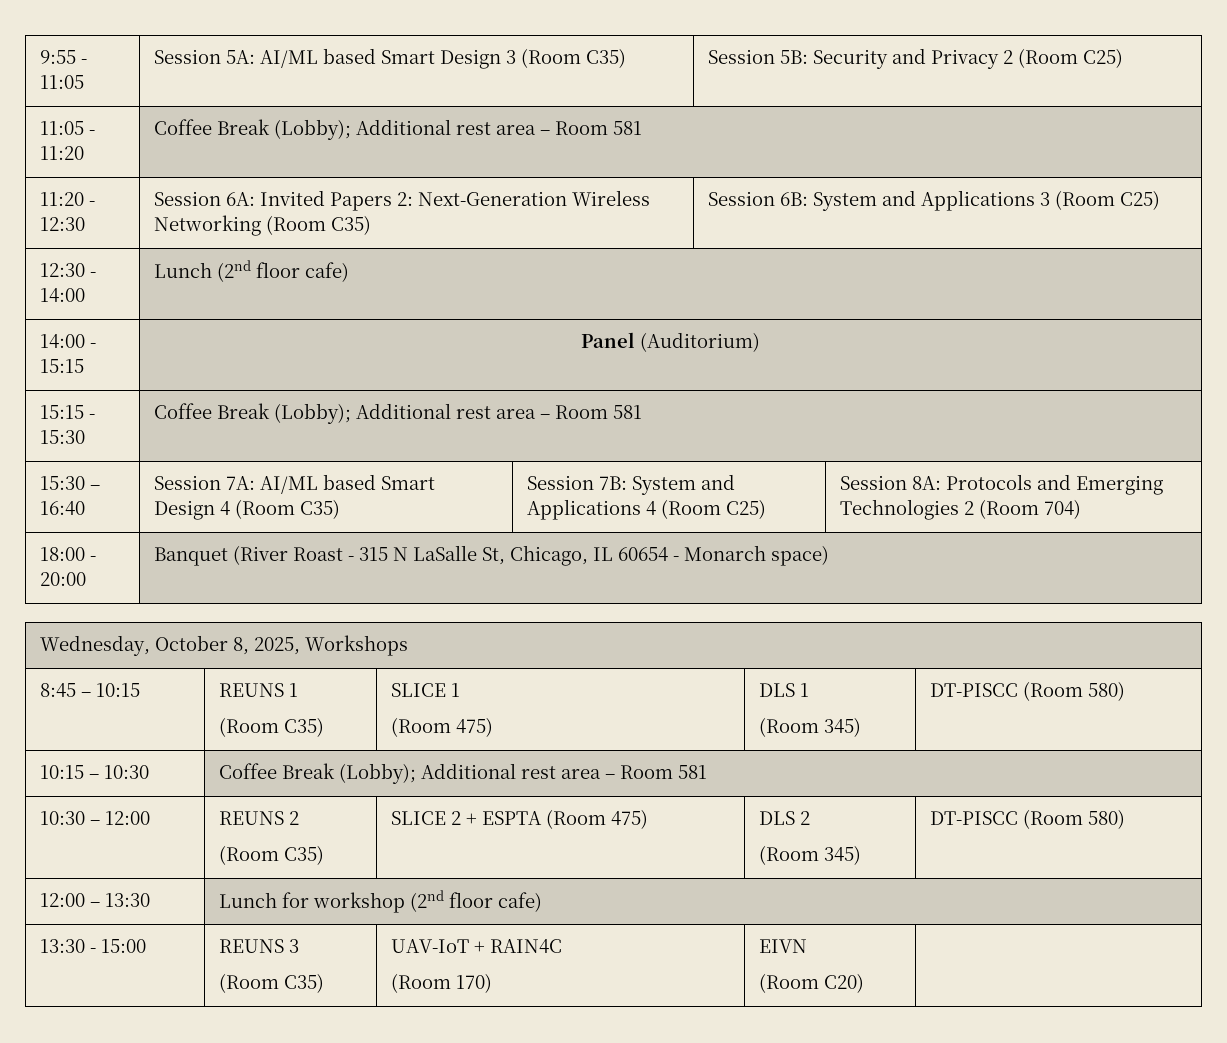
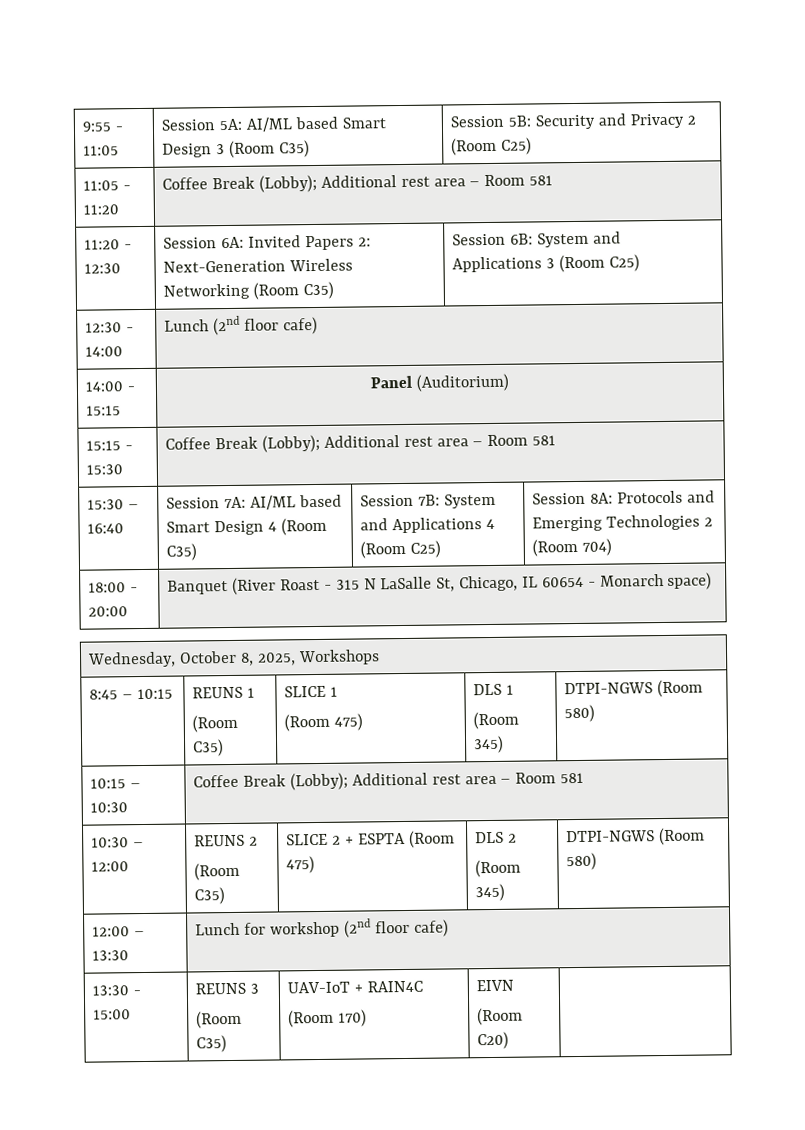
[930,683,1019,697] DT-PISCC -> [564,682,654,695] DTPI-NGWS
[930,811,1019,825] DT-PISCC -> [566,830,656,843] DTPI-NGWS

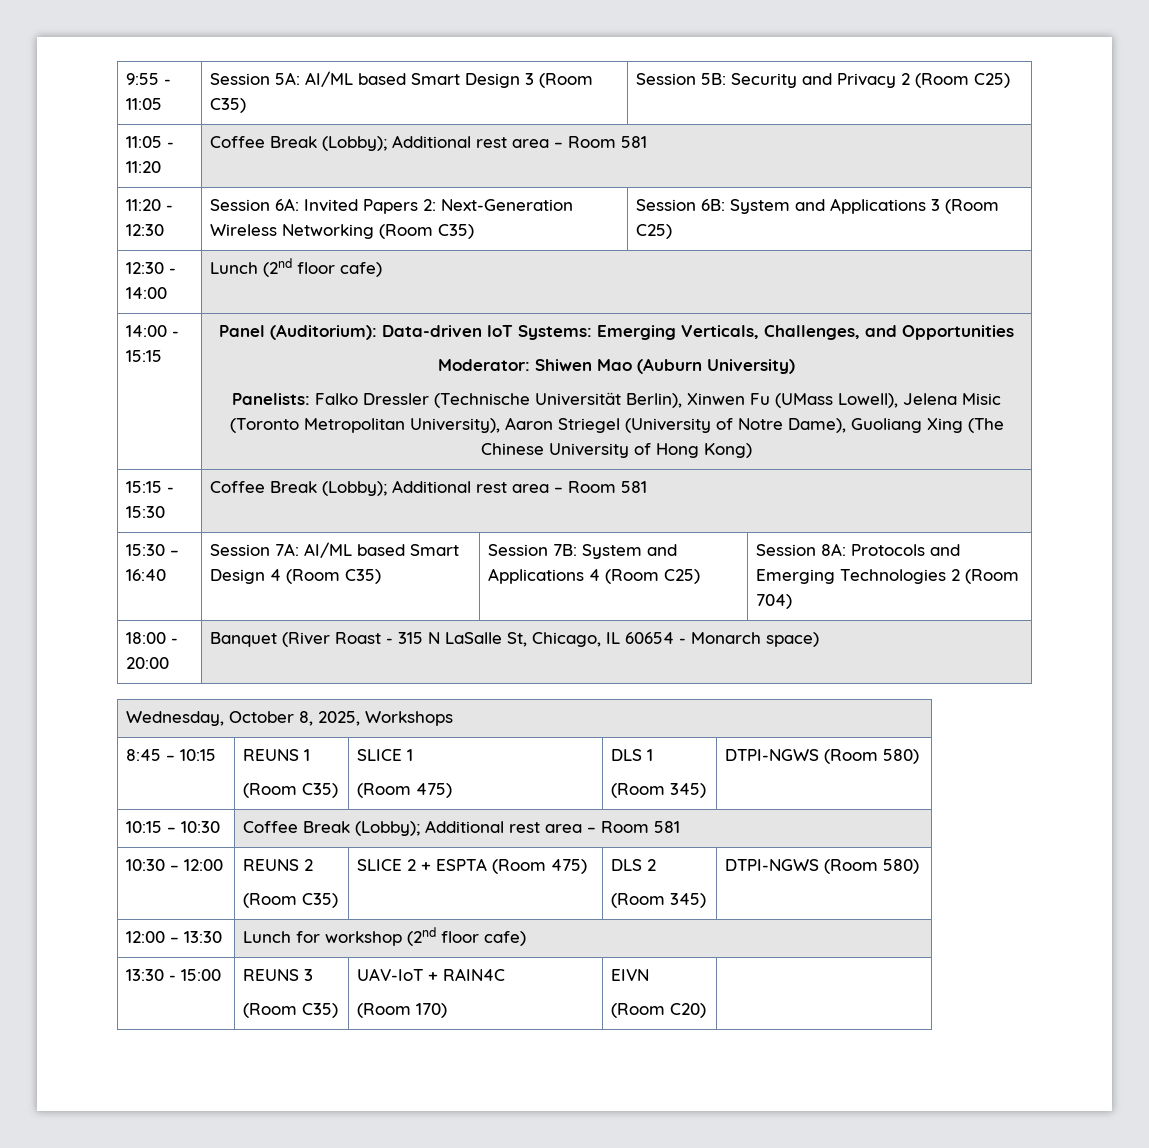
[415,373,510,392] (Auditorium) -> [270,324,1014,340] [438,358,795,374] [232,392,1001,408] [229,417,1004,433] [481,443,752,458] (Auditorium): Data-driven IoT Systems: Emerging Verticals, Challenges, and Opportunities // Moderator: Shiwen Mao (Auburn University) // Panelists: Falko Dressler (Technische Universität Berlin), Xinwen Fu (UMass Lowell), Jelena Misic (Toronto Metropolitan University), Aaron Striegel (University of Notre Dame), Guoliang Xing (The Chinese University of Hong Kong)

